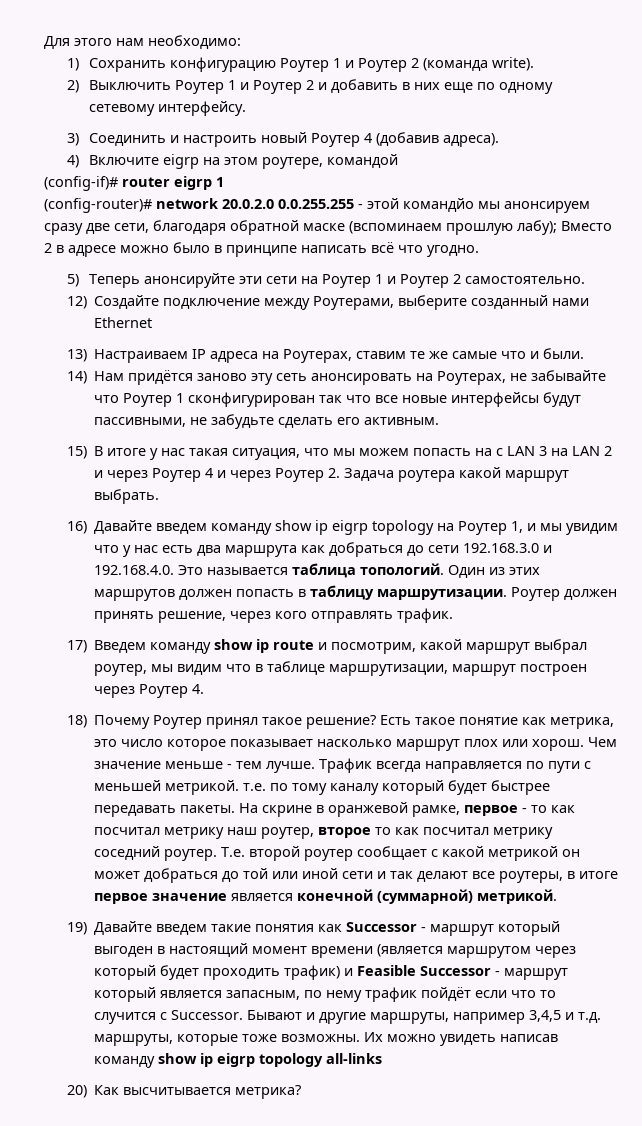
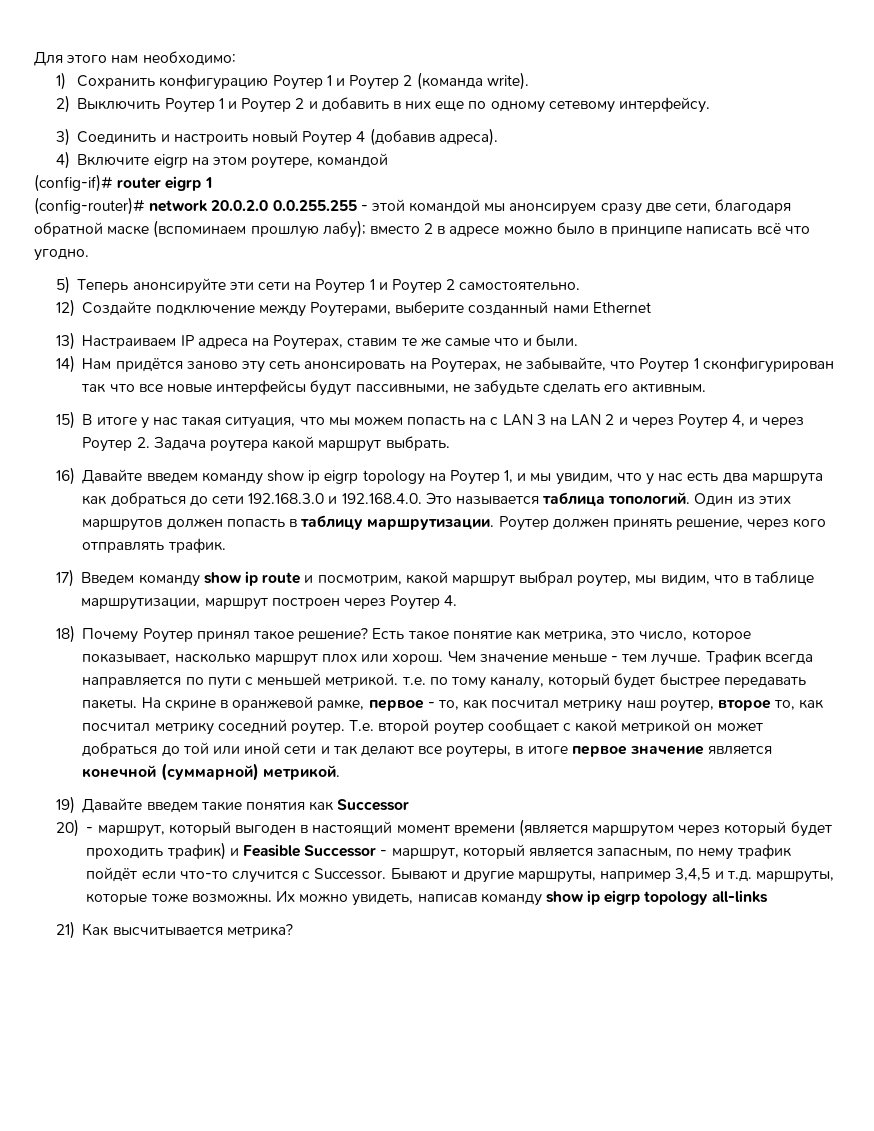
[403,198,474,212] командйо -> [409,199,481,214] командой
[561,221,612,231] Вместо -> [369,226,420,234] вместо
[530,370,606,381] забывайте -> [526,357,607,371] забывайте,
[204,468,213,478] 4 -> [732,414,746,427] 4,
[565,523,618,535] увидим -> [555,473,613,485] увидим,
[176,664,222,675] видим -> [660,575,710,586] видим,
[120,739,313,751] число которое показывает -> [639,630,751,642] [82,653,171,664] число, которое показывает,
[329,783,379,795] каналу -> [490,676,545,689] каналу,
[530,805,547,813] то -> [437,700,459,710] то,
[374,827,391,835] то -> [774,700,796,710] то,
[420,924,494,936] - маршрут -> [55,819,165,837] // 20) - маршрут,
[503,968,568,980] маршрут -> [391,848,459,860] маршрут,
[510,990,556,998] что то -> [179,871,228,879] что-то
[439,1034,496,1046] увидеть -> [352,894,414,906] увидеть,
[66,1085,87,1098] 20) -> [55,921,75,939] 21)

